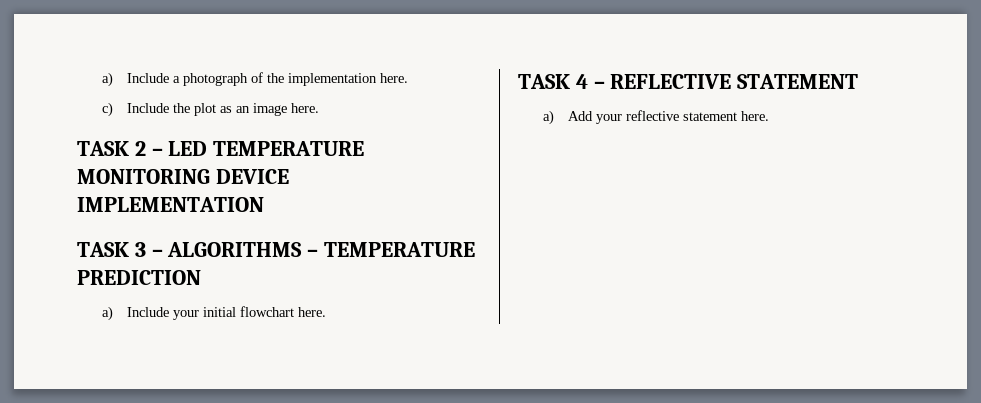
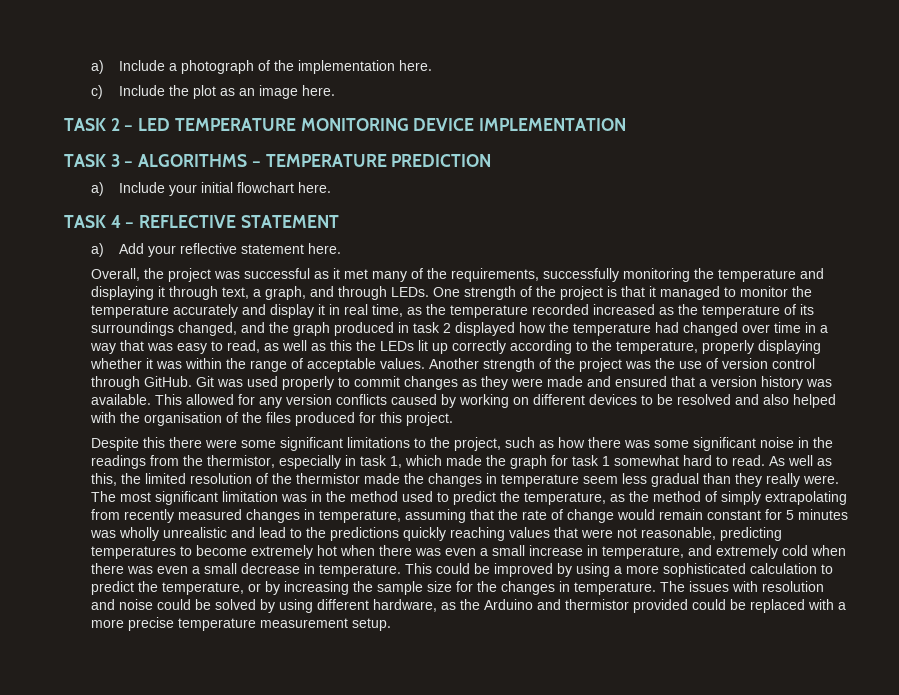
(769, 116) none -> [91,268,825,282] [91,286,813,300] [91,304,815,318] [91,322,829,336] [90,340,822,354] [90,358,816,372] [91,376,833,390] [91,394,837,408] [90,412,454,426] [91,437,834,451] [91,455,833,469] [91,473,840,487] [91,491,848,505] [91,509,849,523] [90,527,783,541] [91,545,847,559] [91,563,834,577] [91,581,825,595] [91,599,847,613] [91,617,392,631] // Overall, the project was successful as it met many of the requirements, successfully monitoring the temperature and displaying it through text, a graph, and through LEDs. One strength of the project is that it managed to monitor the temperature accurately and display it in real time, as the temperature recorded increased as the temperature of its surroundings changed, and the graph produced in task 2 displayed how the temperature had changed over time in a way that was easy to read, as well as this the LEDs lit up correctly according to the temperature, properly displaying whether it was within the range of acceptable values. Another strength of the project was the use of version control through GitHub. Git was used properly to commit changes as they were made and ensured that a version history was available. This allowed for any version conflicts caused by working on different devices to be resolved and also helped with the organisation of the files produced for this project. // Despite this there were some significant limitations to the project, such as how there was some significant noise in the readings from the thermistor, especially in task 1, which made the graph for task 1 somewhat hard to read. As well as this, the limited resolution of the thermistor made the changes in temperature seem less gradual than they really were. The most significant limitation was in the method used to predict the temperature, as the method of simply extrapolating from recently measured changes in temperature, assuming that the rate of change would remain constant for 5 minutes was wholly unrealistic and lead to the predictions quickly reaching values that were not reasonable, predicting temperatures to become extremely hot when there was even a small increase in temperature, and extremely cold when there was even a small decrease in temperature. This could be improved by using a more sophisticated calculation to predict the temperature, or by increasing the sample size for the changes in temperature. The issues with resolution and noise could be solved by using different hardware, as the Arduino and thermistor provided could be replaced with a more precise temperature measurement setup.

